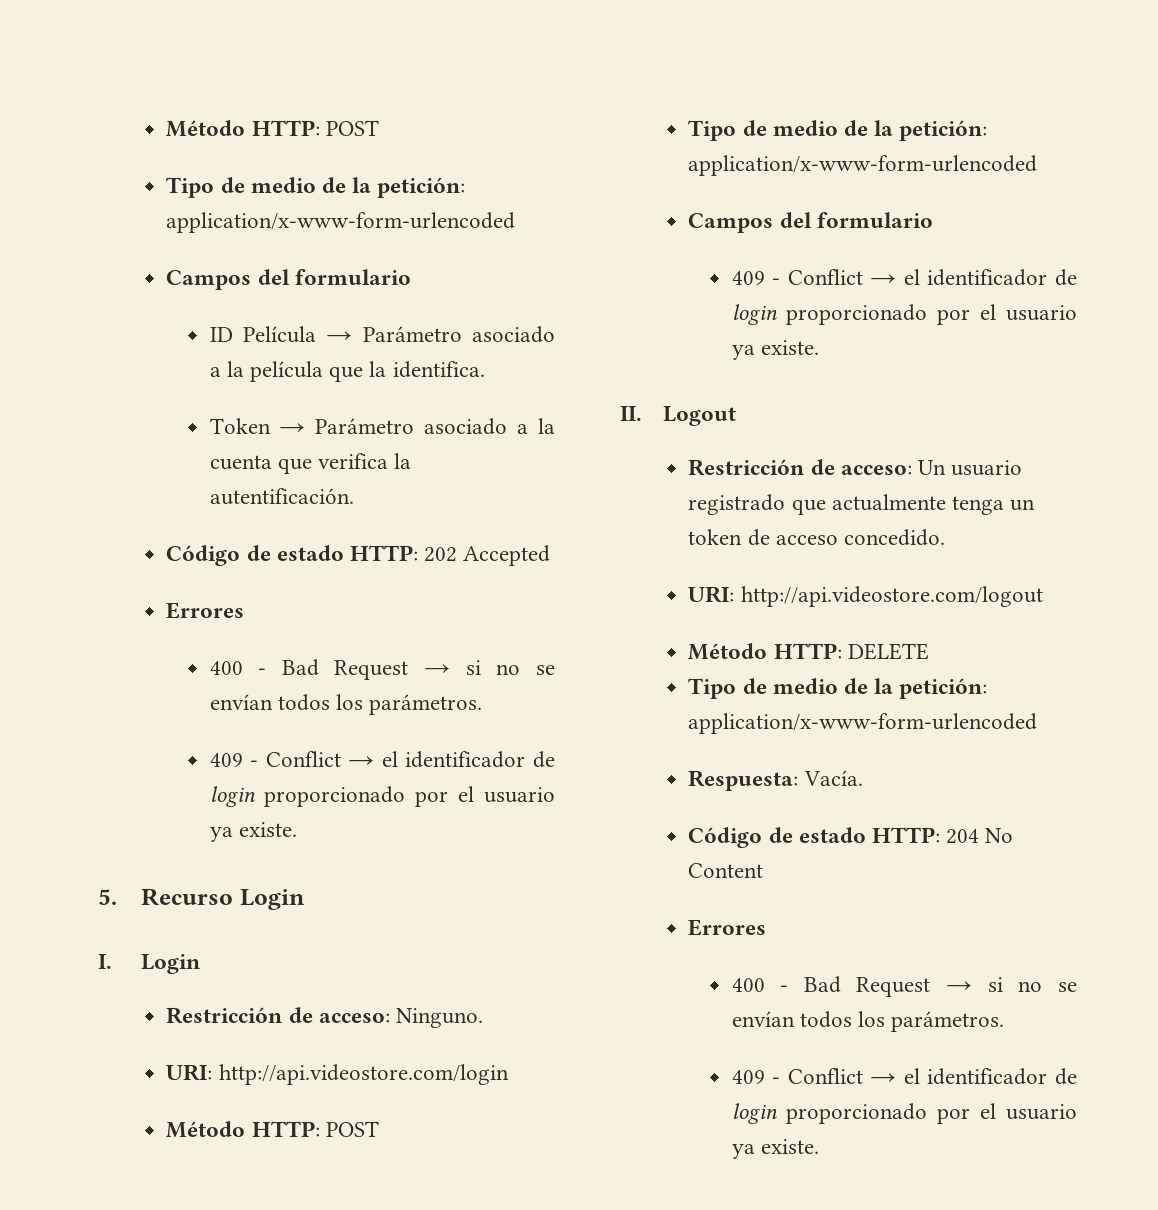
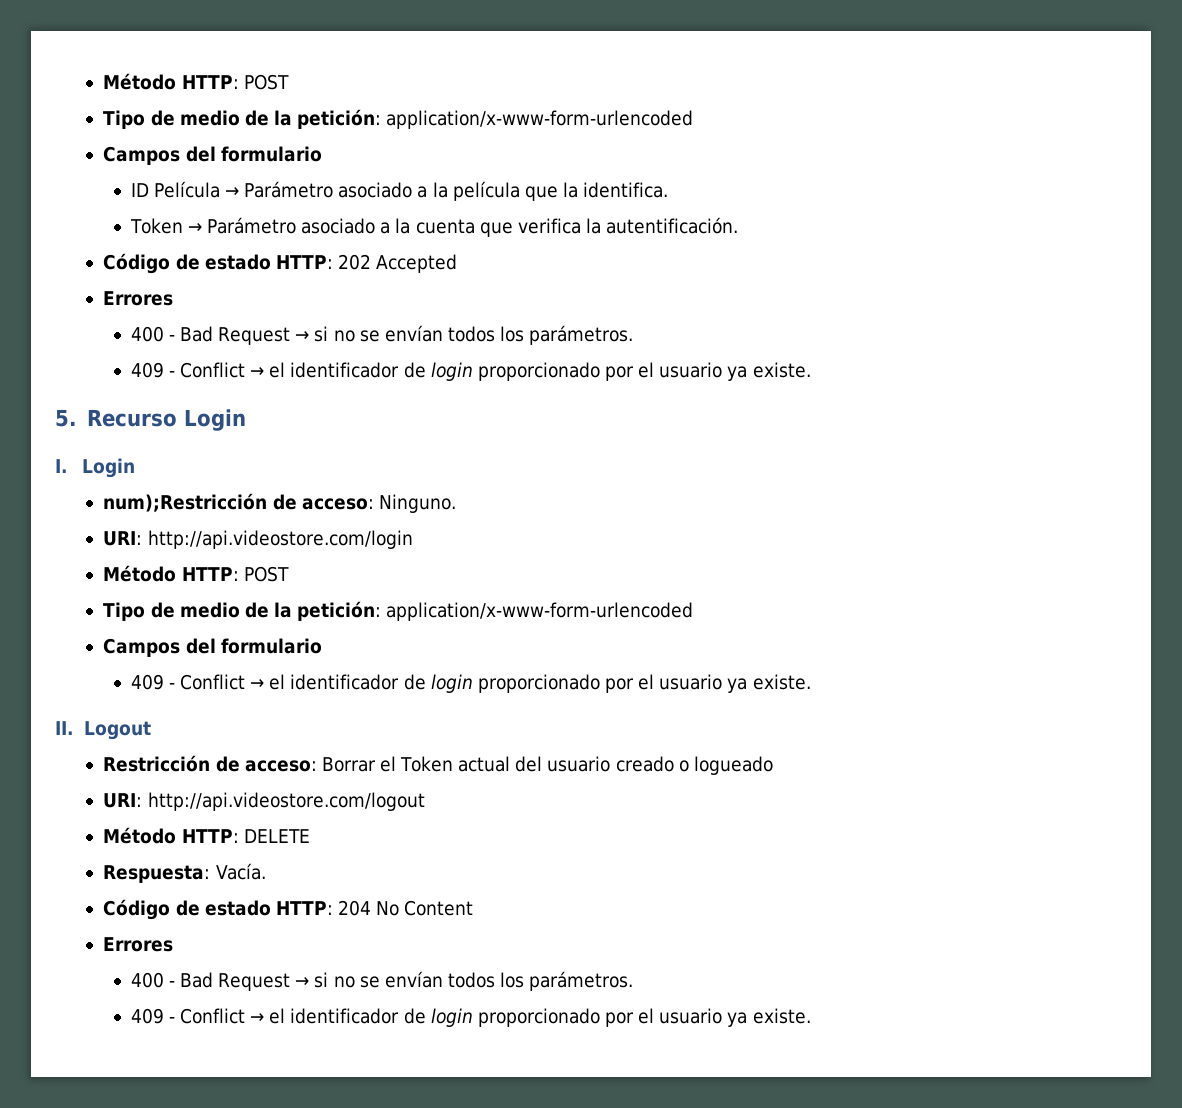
[166,1007,283,1024] Restricción -> [103,493,268,512] num);Restricción
[918,460,1023,476] [688,494,1036,515] [688,529,946,546] Un usuario registrado que actualmente tenga un token de acceso concedido. -> [321,756,773,775] Borrar el Token actual del usuario creado o logueado
[688,678,988,699] [688,713,1038,734] // Tipo de medio de la petición: application/x-www-form-urlencoded -> (310, 836) none

